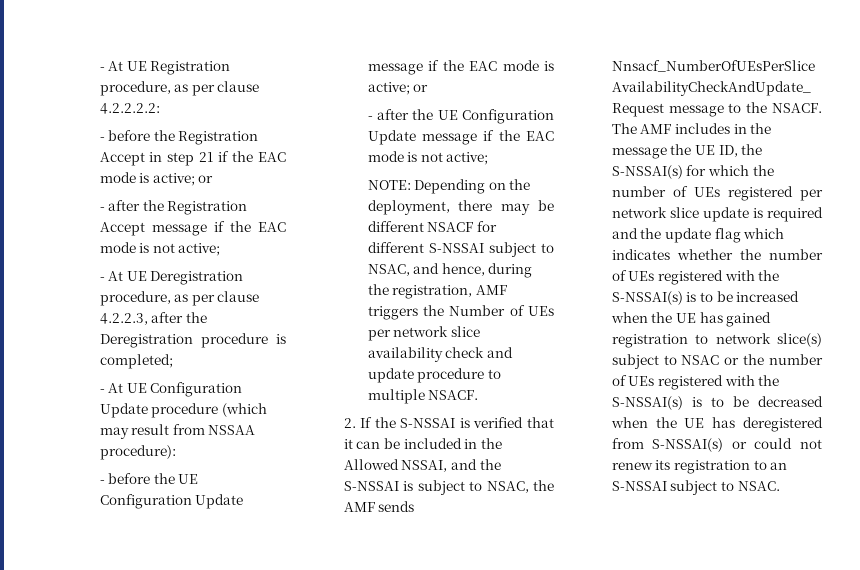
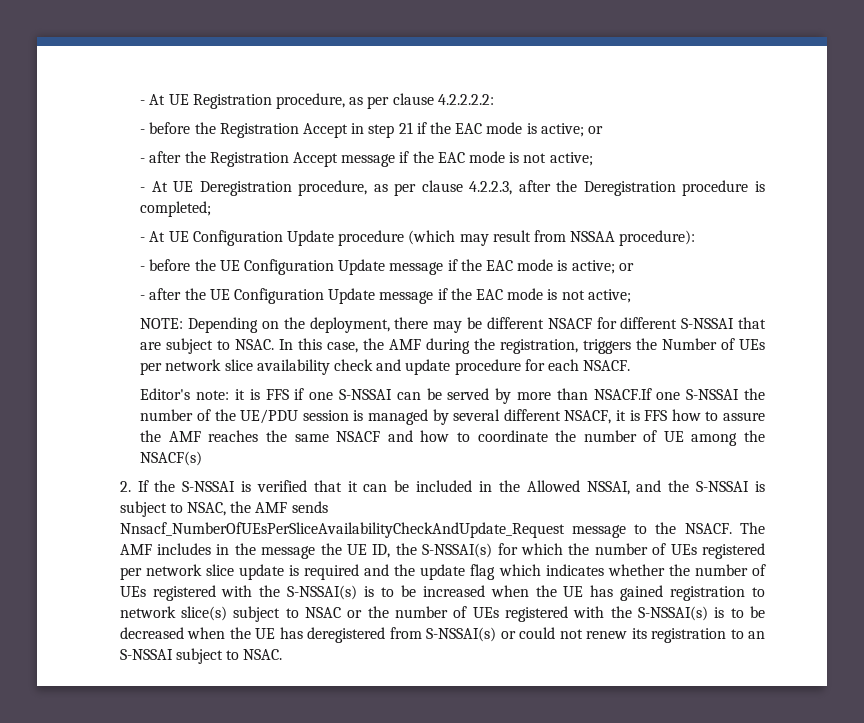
[488,242,554,257] [367,263,485,276] subject to NSAC, and hence, -> [738,317,766,329] [140,338,422,354] that are subject to NSAC. In this case, the AMF
[475,285,507,295] AMF -> (579, 346) none
[487,369,501,379] [367,389,479,404] to multiple NSACF. -> [524,359,631,371] [140,388,765,404] [140,409,765,425] [140,430,766,446] [140,451,203,466] for each NSACF. // Editor's note: it is FFS if one S-NSSAI can be served by more than NSACF.If one S-NSSAI the number of the UE/PDU session is managed by several different NSACF, it is FFS how to assure the AMF reaches the same NSACF and how to coordinate the number of UE among the NSACF(s)

